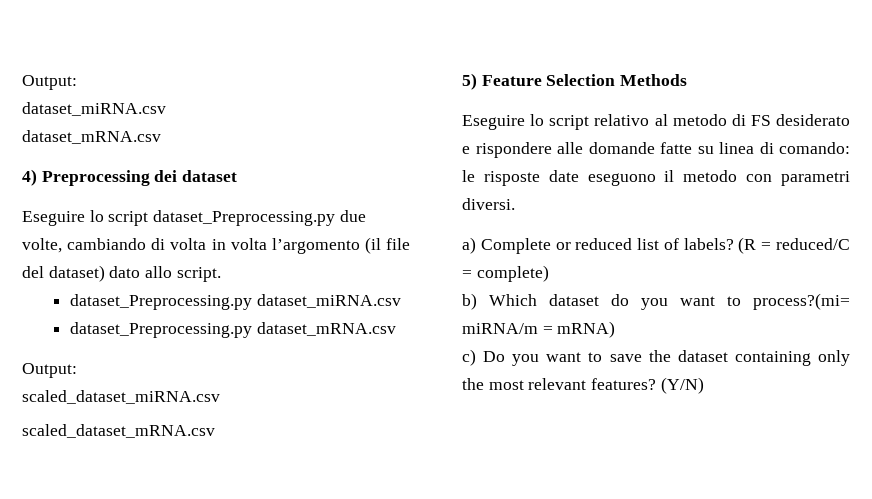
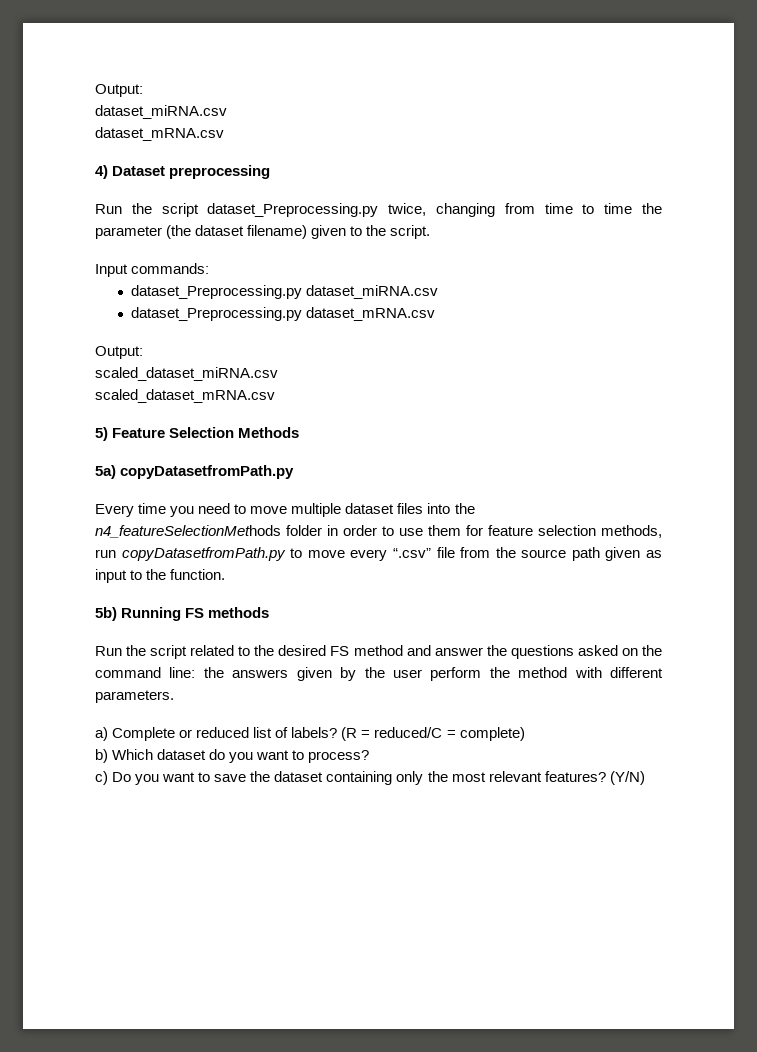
[41,170,238,186] [22,210,366,226] [22,237,410,254] [22,265,173,282] Preprocessing dei dataset // Eseguire lo script dataset_Preprocessing.py due volte, cambiando di volta in volta l’argomento (il file del dataset) dato allo -> [112,165,271,179] [95,203,662,217] [95,225,387,239] Dataset preprocessing // Run the script dataset_Preprocessing.py twice, changing from time to time the parameter (the dataset filename) given to the
(221, 274) none -> [95,263,210,277] // Input commands:
[462,114,850,130] [462,142,850,158] [462,170,850,186] [462,198,515,210] Eseguire lo script relativo al metodo di FS desiderato e rispondere alle domande fatte su linea di comando: le risposte date eseguono il metodo con parametri diversi. -> [95,465,295,479] [95,503,475,517] [95,525,662,538] [95,547,662,561] [95,569,226,583] [95,607,270,621] [95,645,662,659] [95,667,663,681] [95,690,174,703] 5a) copyDatasetfromPath.py // Every time you need to move multiple dataset files into the n4_featureSelectionMethods folder in order to use them for feature selection methods, run copyDatasetfromPath.py to move every “.csv” file from the source path given as input to the function. // 5b) Running FS methods // Run the script related to the desired FS method and answer the questions asked on the command line: the answers given by the user perform the method with different parameters.
[753,293,850,310] [462,321,616,338] process?(mi= miRNA/m = mRNA) -> [308,750,370,763] process?

